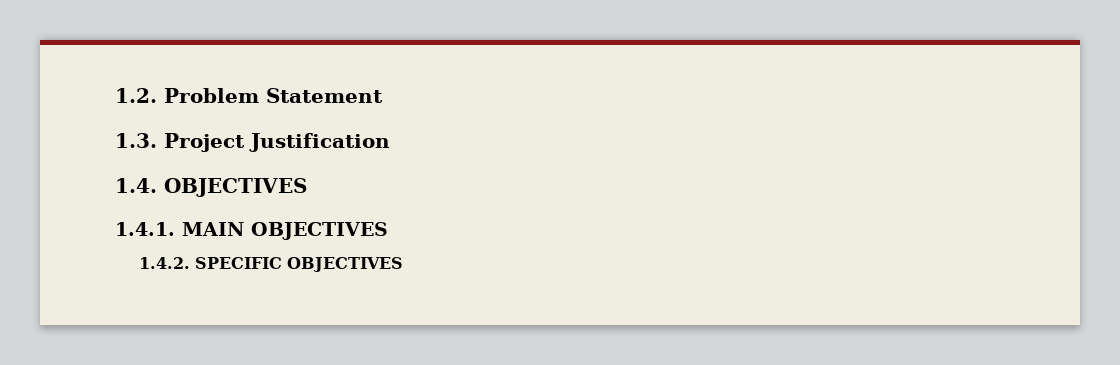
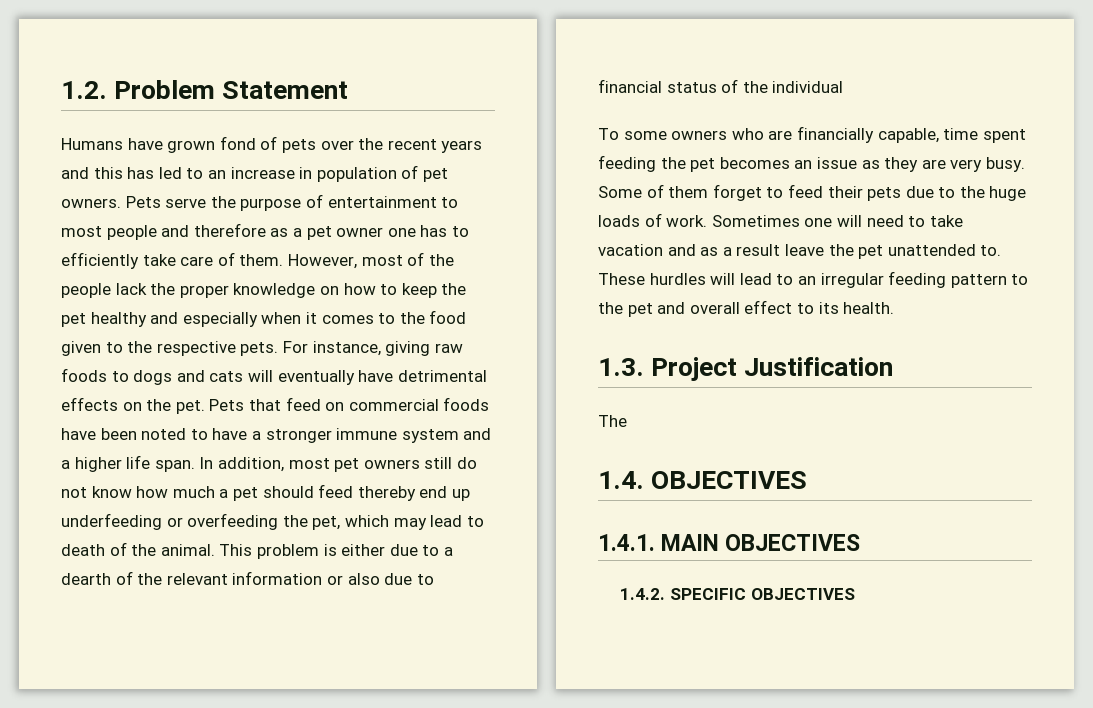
(383, 95) none -> [61,136,483,153] [61,165,448,182] [61,194,459,211] [61,223,469,240] [61,252,454,269] [61,283,467,298] [61,310,467,327] [61,341,463,356] [61,368,487,385] [61,397,490,414] [61,428,492,443] [61,455,477,472] [61,484,470,501] [61,513,484,530] [61,542,453,559] [61,571,434,585] [598,79,844,93] [598,126,1026,143] [598,155,1025,172] [598,184,1027,201] [598,213,963,227] [598,244,1002,259] [598,271,1029,288] [598,300,895,317] // Humans have grown fond of pets over the recent years and this has led to an increase in population of pet owners. Pets serve the purpose of entertainment to most people and therefore as a pet owner one has to efficiently take care of them. However, most of the people lack the proper knowledge on how to keep the pet healthy and especially when it comes to the food given to the respective pets. For instance, giving raw foods to dogs and cats will eventually have detrimental effects on the pet. Pets that feed on commercial foods have been noted to have a stronger immune system and a higher life span. In addition, most pet owners still do not know how much a pet should feed thereby end up underfeeding or overfeeding the pet, which may lead to death of the animal. This problem is either due to a dearth of the relevant information or also due to financial status of the individual // To some owners who are financially capable, time spent feeding the pet becomes an issue as they are very busy. Some of them forget to feed their pets due to the huge loads of work. Sometimes one will need to take vacation and as a result leave the pet unattended to. These hurdles will lead to an irregular feeding pattern to the pet and overall effect to its health.
(390, 142) none -> [598,415,627,427] // The

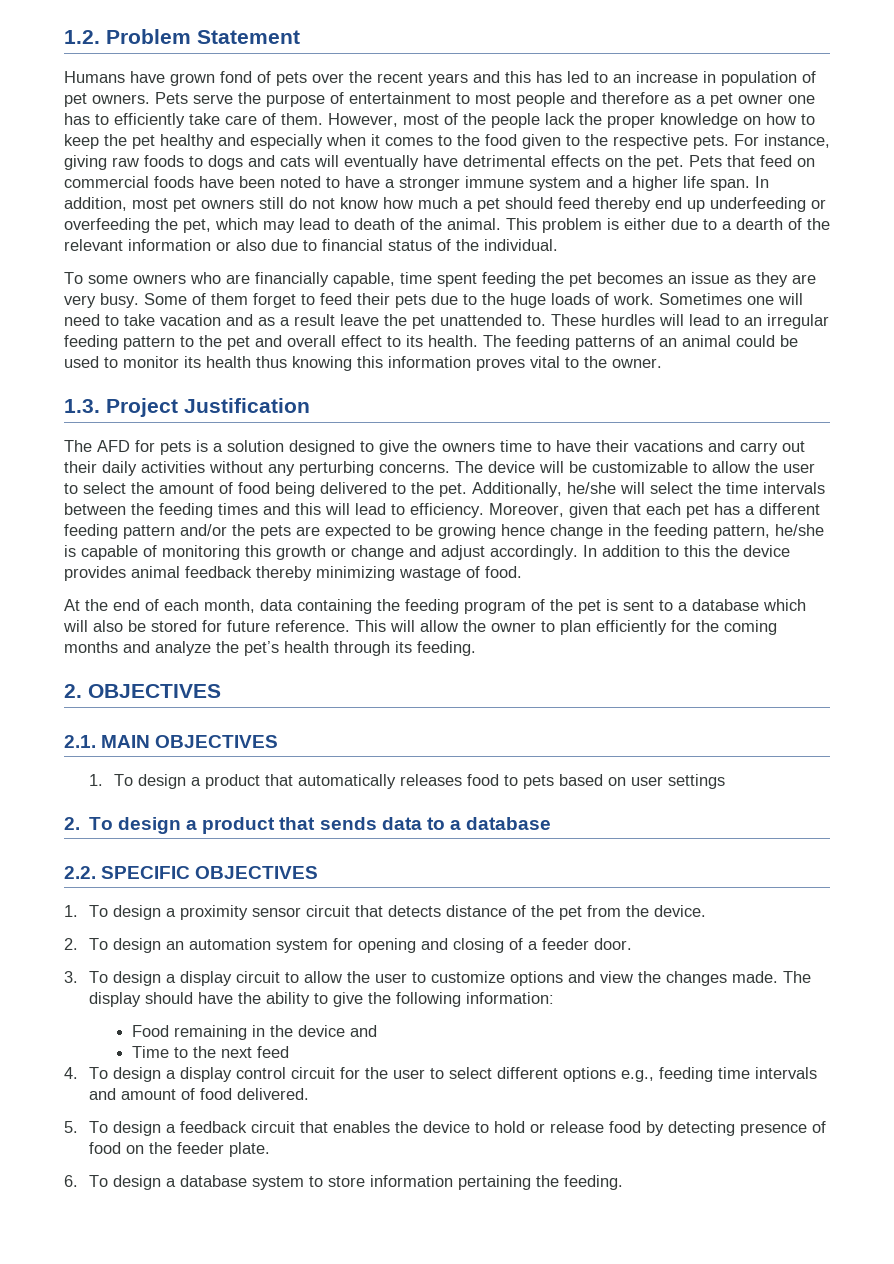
[772,81,844,93] individual -> [484,239,558,251] individual.
[598,357,894,381] [598,415,627,427] [598,471,808,489] [598,534,655,551] // 1.3. Project Justification // The // 1.4. OBJECTIVES // 1.4.1. -> [483,335,798,350] [64,356,662,371] [64,398,310,417] [64,440,805,455] [64,461,815,476] [64,482,825,497] [64,503,820,518] [64,524,824,539] [64,545,790,560] [64,566,522,581] [64,599,806,614] [63,620,777,635] [64,641,476,656] [64,684,221,698] [64,735,96,748] The feeding patterns of an animal could be used to monitor its health thus knowing this information proves vital to the owner. // 1.3. Project Justification // The AFD for pets is a solution designed to give the owners time to have their vacations and carry out their daily activities without any perturbing concerns. The device will be customizable to allow the user to select the amount of food being delivered to the pet. Additionally, he/she will select the time intervals between the feeding times and this will lead to efficiency. Moreover, given that each pet has a different feeding pattern and/or the pets are expected to be growing hence change in the feeding pattern, he/she is capable of monitoring this growth or change and adjust accordingly. In addition to this the device provides animal feedback thereby minimizing wastage of food. // At the end of each month, data containing the feeding program of the pet is sent to a database which will also be stored for future reference. This will allow the owner to plan efficiently for the coming months and analyze the pet’s health through its feeding. // 2. OBJECTIVES // 2.1.
[620,588,855,600] 1.4.2. SPECIFIC OBJECTIVES -> [88,774,725,789] [64,817,552,834] [64,866,319,879] [64,905,706,920] [64,938,632,953] [64,971,811,986] [88,992,554,1007] [132,1025,378,1040] [132,1046,290,1058] [64,1067,817,1082] [88,1088,309,1100] [64,1121,826,1136] [88,1142,270,1157] [64,1175,623,1190] 1. To design a product that automatically releases food to pets based on user settings // 2. To design a product that sends data to a database // 2.2. SPECIFIC OBJECTIVES // 1. To design a proximity sensor circuit that detects distance of the pet from the device. // 2. To design an automation system for opening and closing of a feeder door. // 3. To design a display circuit to allow the user to customize options and view the changes made. The display should have the ability to give the following information: // Food remaining in the device and // Time to the next feed // 4. To design a display control circuit for the user to select different options e.g., feeding time intervals and amount of food delivered. // 5. To design a feedback circuit that enables the device to hold or release food by detecting presence of food on the feeder plate. // 6. To design a database system to store information pertaining the feeding.

